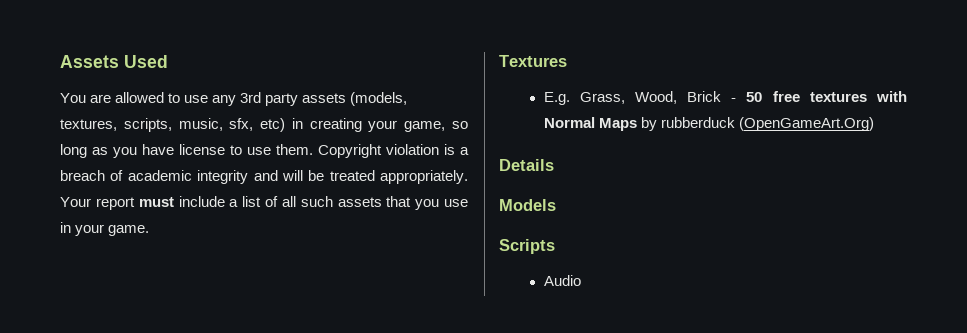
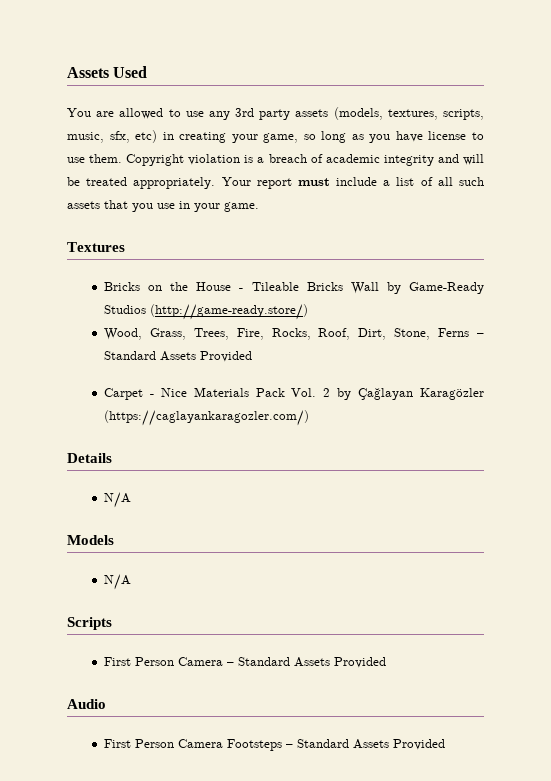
[543,91,907,105] [543,117,874,131] E.g. Grass, Wood, Brick - 50 free textures with Normal Maps by rubberduck (OpenGameArt.Org) -> [103,282,484,294] [103,304,308,320] [103,328,484,340] [103,351,252,362] [103,387,484,400] [103,410,309,426] Bricks on the House - Tileable Bricks Wall by Game-Ready Studios (http://game-ready.store/) // Wood, Grass, Trees, Fire, Rocks, Roof, Dirt, Stone, Ferns – Standard Assets Provided // Carpet - Nice Materials Pack Vol. 2 by Çağlayan Karagözler (https://caglayankaragozler.com/)
(554, 165) none -> [103,492,131,508] // N/A
(556, 205) none -> [103,574,131,590] // N/A
[543,275,581,286] Audio -> [103,657,386,668] [67,699,106,709] [103,739,445,751] First Person Camera – Standard Assets Provided // Audio // First Person Camera Footsteps – Standard Assets Provided

